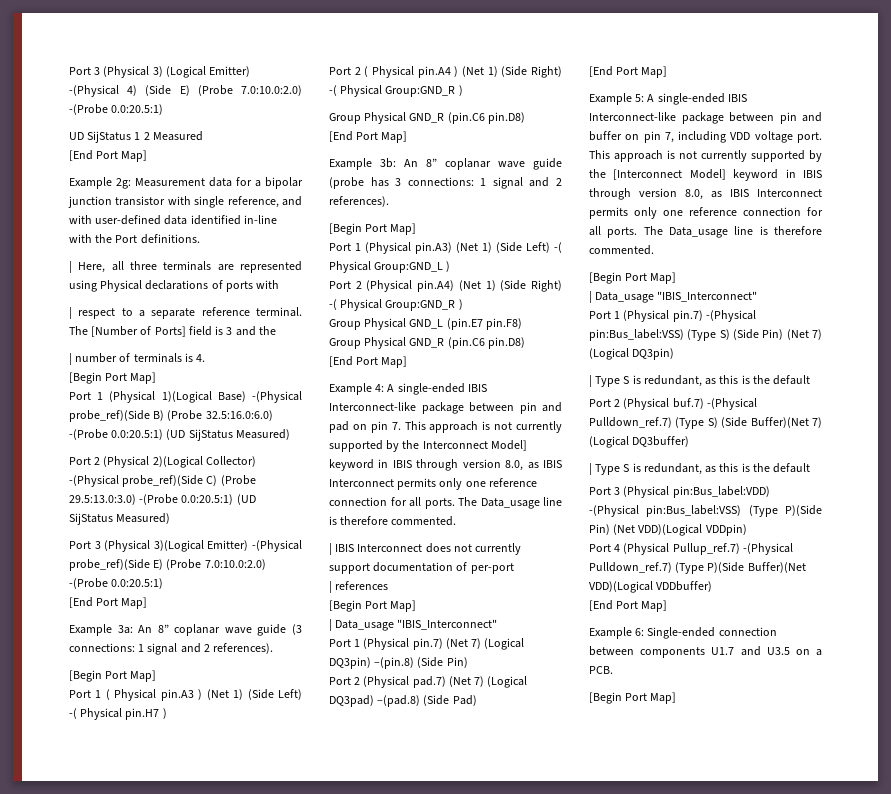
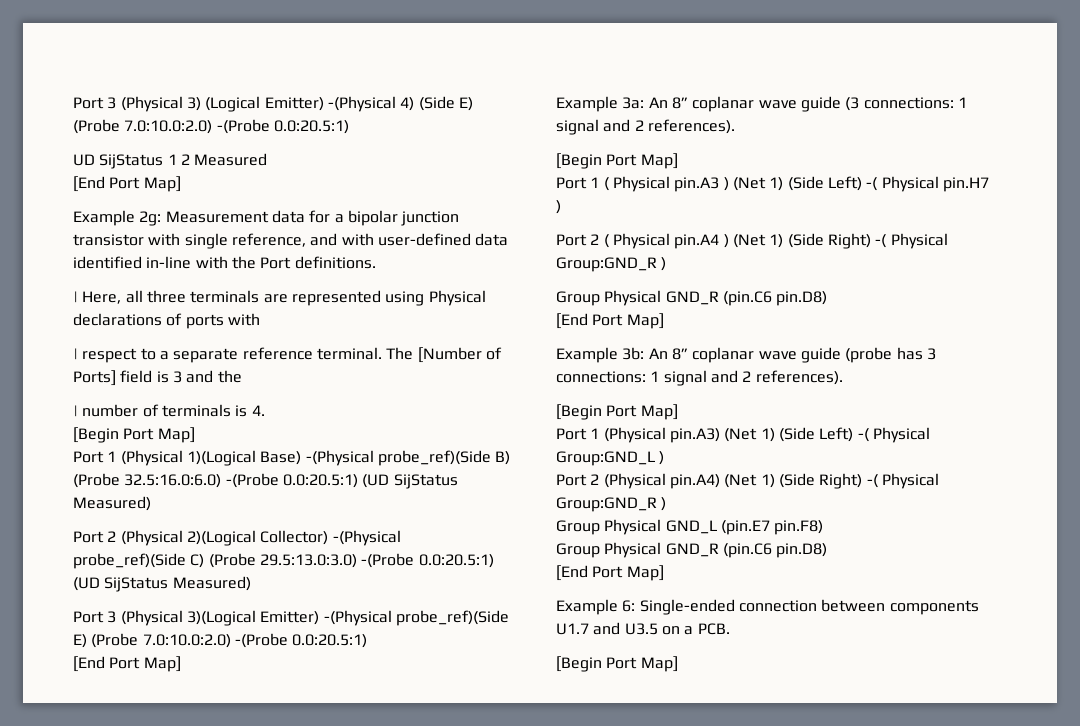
[329,383,487,395] [329,402,562,414] [329,421,562,433] [329,440,527,452] [329,459,562,471] [329,478,537,490] [329,497,562,509] [329,516,457,526] [329,543,522,555] [329,562,514,574] [329,581,389,593] [329,600,417,612] [329,619,498,631] [329,638,525,650] [329,657,468,669] [329,676,528,688] [329,695,477,707] [589,66,668,78] [589,93,747,105] [589,112,822,124] [589,131,822,143] [589,150,822,162] [589,169,822,181] [589,188,822,200] [589,207,823,219] [589,226,822,238] [589,245,654,255] [589,272,677,284] [589,291,758,303] [589,310,756,322] [589,329,822,341] [589,348,675,360] [589,375,811,387] [589,398,757,410] [589,417,822,429] [589,436,690,448] [589,463,811,475] [589,486,770,498] [589,505,822,517] [589,524,747,536] [589,543,793,555] [589,562,806,574] [589,581,713,593] [589,600,668,612] // Example 4: A single-ended IBIS Interconnect-like package between pin and pad on pin 7. This approach is not currently supported by the Interconnect Model] keyword in IBIS through version 8.0, as IBIS Interconnect permits only one reference connection for all ports. The Data_usage line is therefore commented. // | IBIS Interconnect does not currently support documentation of per-port // | references // [Begin Port Map] // | Data_usage "IBIS_Interconnect" // Port 1 (Physical pin.7) (Net 7) (Logical DQ3pin) –(pin.8) (Side Pin) // Port 2 (Physical pad.7) (Net 7) (Logical DQ3pad) –(pad.8) (Side Pad) // [End Port Map] // Example 5: A single-ended IBIS Interconnect-like package between pin and buffer on pin 7, including VDD voltage port. This approach is not currently supported by the [Interconnect Model] keyword in IBIS through version 8.0, as IBIS Interconnect permits only one reference connection for all ports. The Data_usage line is therefore commented. // [Begin Port Map] // | Data_usage "IBIS_Interconnect" // Port 1 (Physical pin.7) -(Physical pin:Bus_label:VSS) (Type S) (Side Pin) (Net 7) (Logical DQ3pin) // | Type S is redundant, as this is the default // Port 2 (Physical buf.7) -(Physical Pulldown_ref.7) (Type S) (Side Buffer)(Net 7) (Logical DQ3buffer) // | Type S is redundant, as this is the default // Port 3 (Physical pin:Bus_label:VDD) -(Physical pin:Bus_label:VSS) (Type P)(Side Pin) (Net VDD)(Logical VDDpin) // Port 4 (Physical Pullup_ref.7) -(Physical Pulldown_ref.7) (Type P)(Side Buffer)(Net VDD)(Logical VDDbuffer) // [End Port Map] -> (664, 573) none

